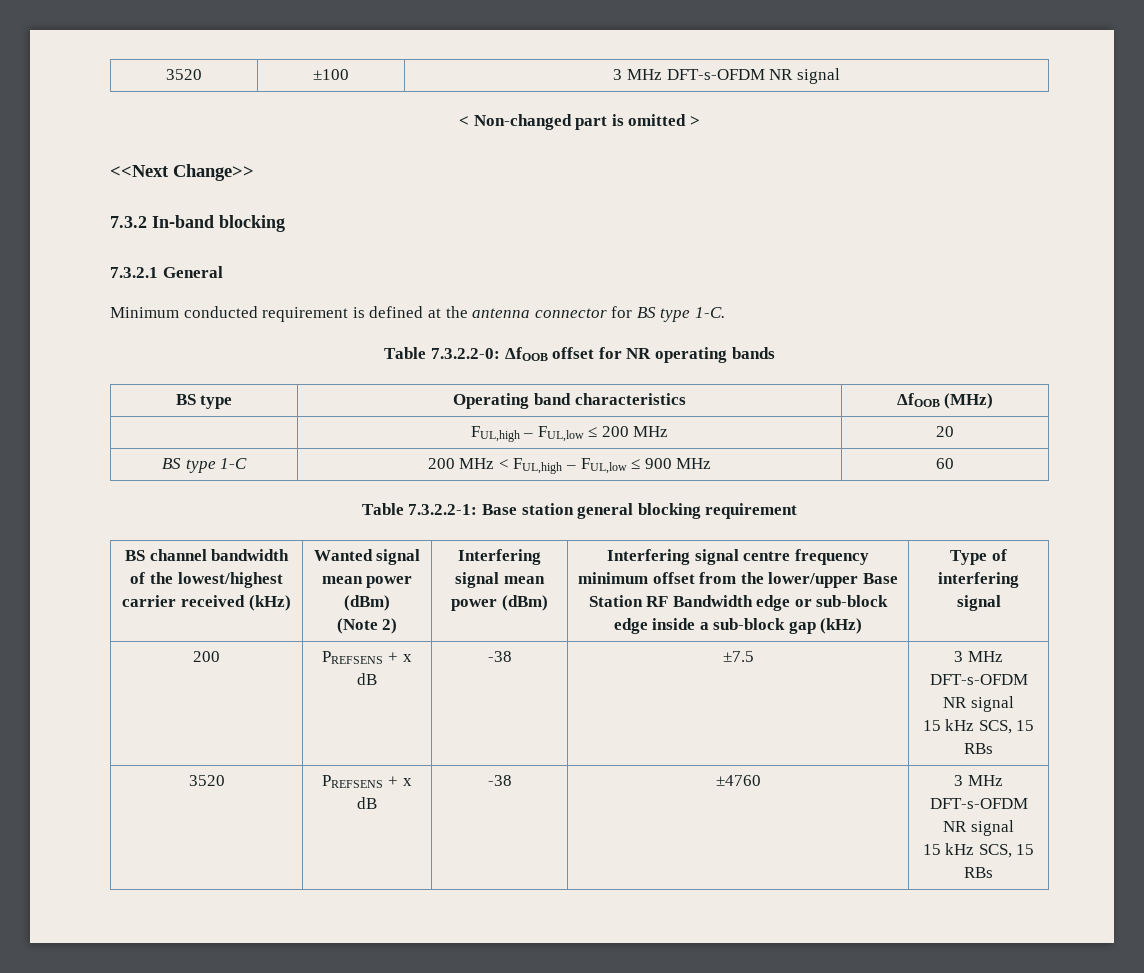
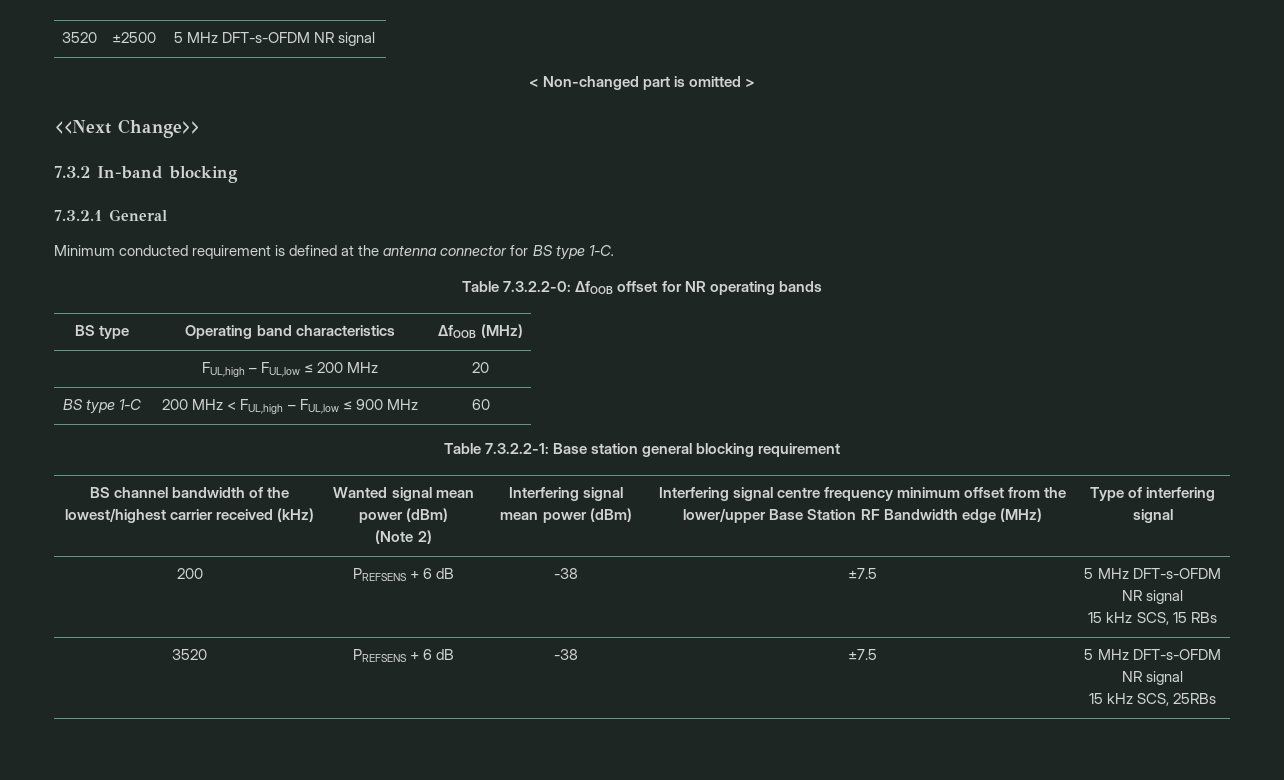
[166,69,202,80] [313,69,349,80] [613,69,623,80] 3520 | ±100 | 3 -> [62,32,97,43] [112,32,156,43] [173,32,183,43] 3520 | ±2500 | 5
[794,595,889,607] [613,618,863,634] or sub-block edge inside a sub-block gap (kHz) -> [999,508,1042,522] (MHz)
[402,654,412,662] [357,673,377,685] [487,651,512,662] [722,651,754,662] [954,651,964,662] x dB | -38 | ±7.5 | 3 -> [423,568,455,579] [554,568,578,579] [847,568,877,579] [1084,568,1094,579] 6 dB | -38 | ±7.5 | 5
[402,778,412,786] [357,797,377,809] [487,775,512,786] [715,775,761,786] [954,775,1003,786] [929,798,1028,809] [943,820,1014,836] [922,843,1035,858] [964,867,993,878] x dB | -38 | ±4760 | 3 MHz DFT-s-OFDM NR signal // 15 kHz SCS, 15 RBs -> [423,649,455,660] [554,649,578,660] [847,649,877,660] [1084,649,1221,660] [1121,671,1184,685] [1088,693,1217,706] 6 dB | -38 | ±7.5 | 5 MHz DFT-s-OFDM NR signal // 15 kHz SCS, 25RBs

